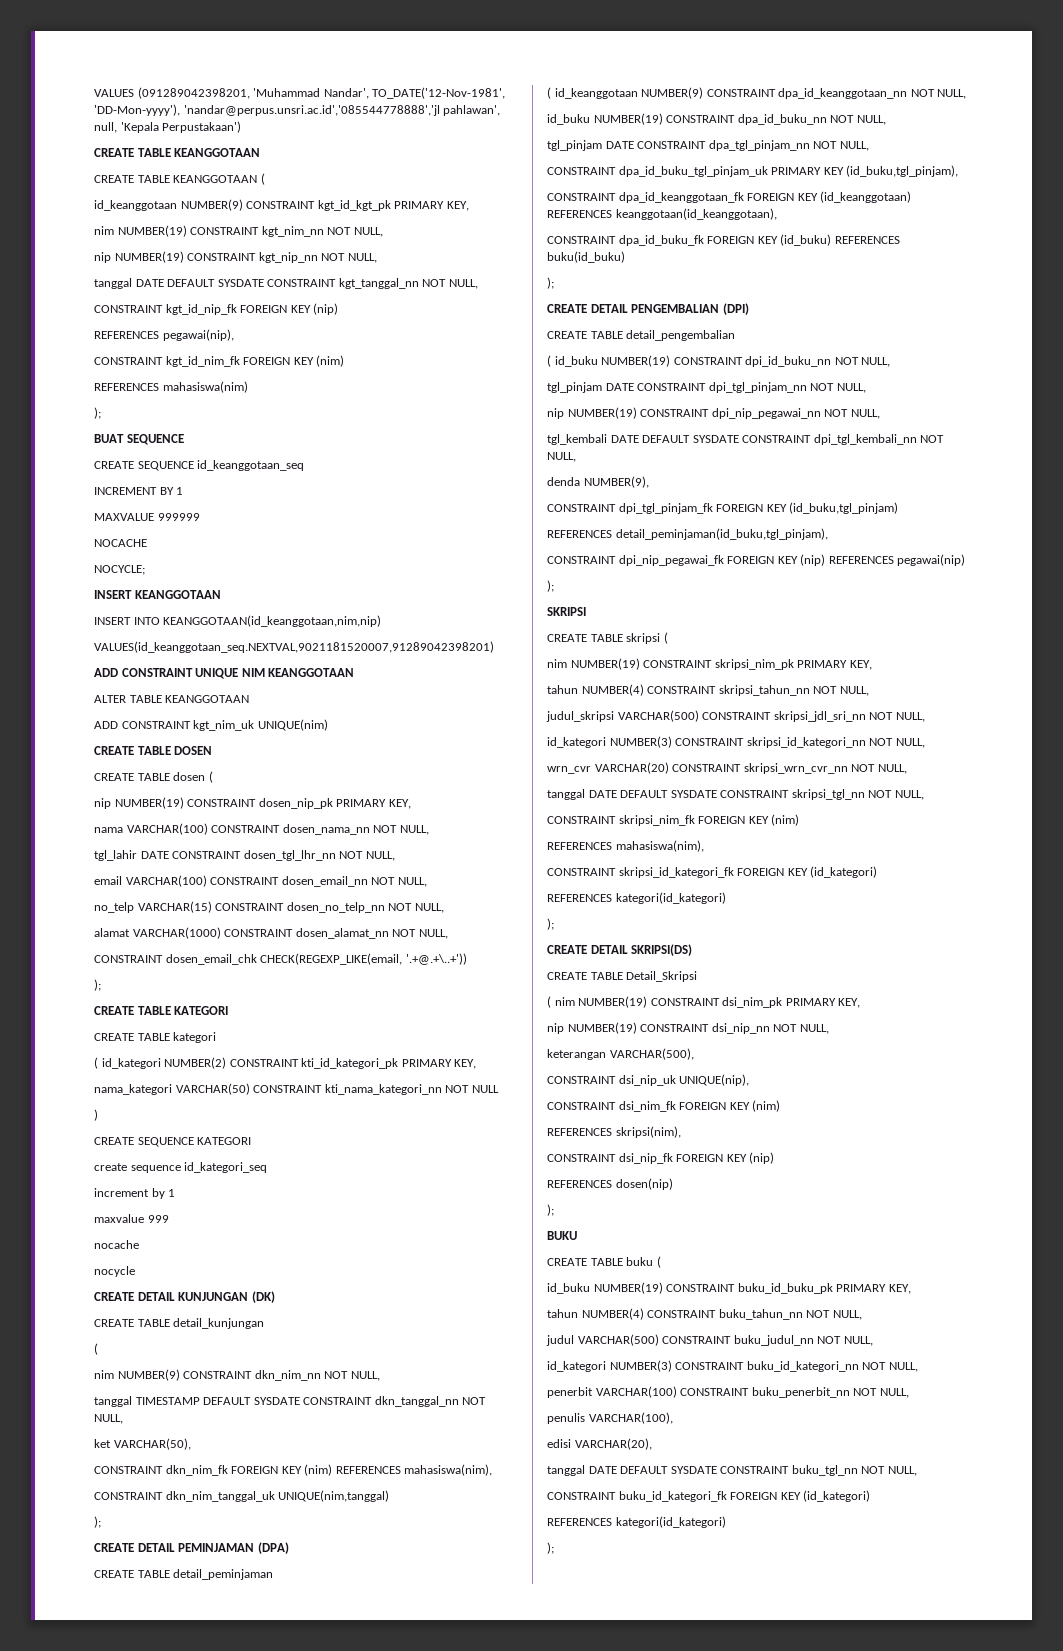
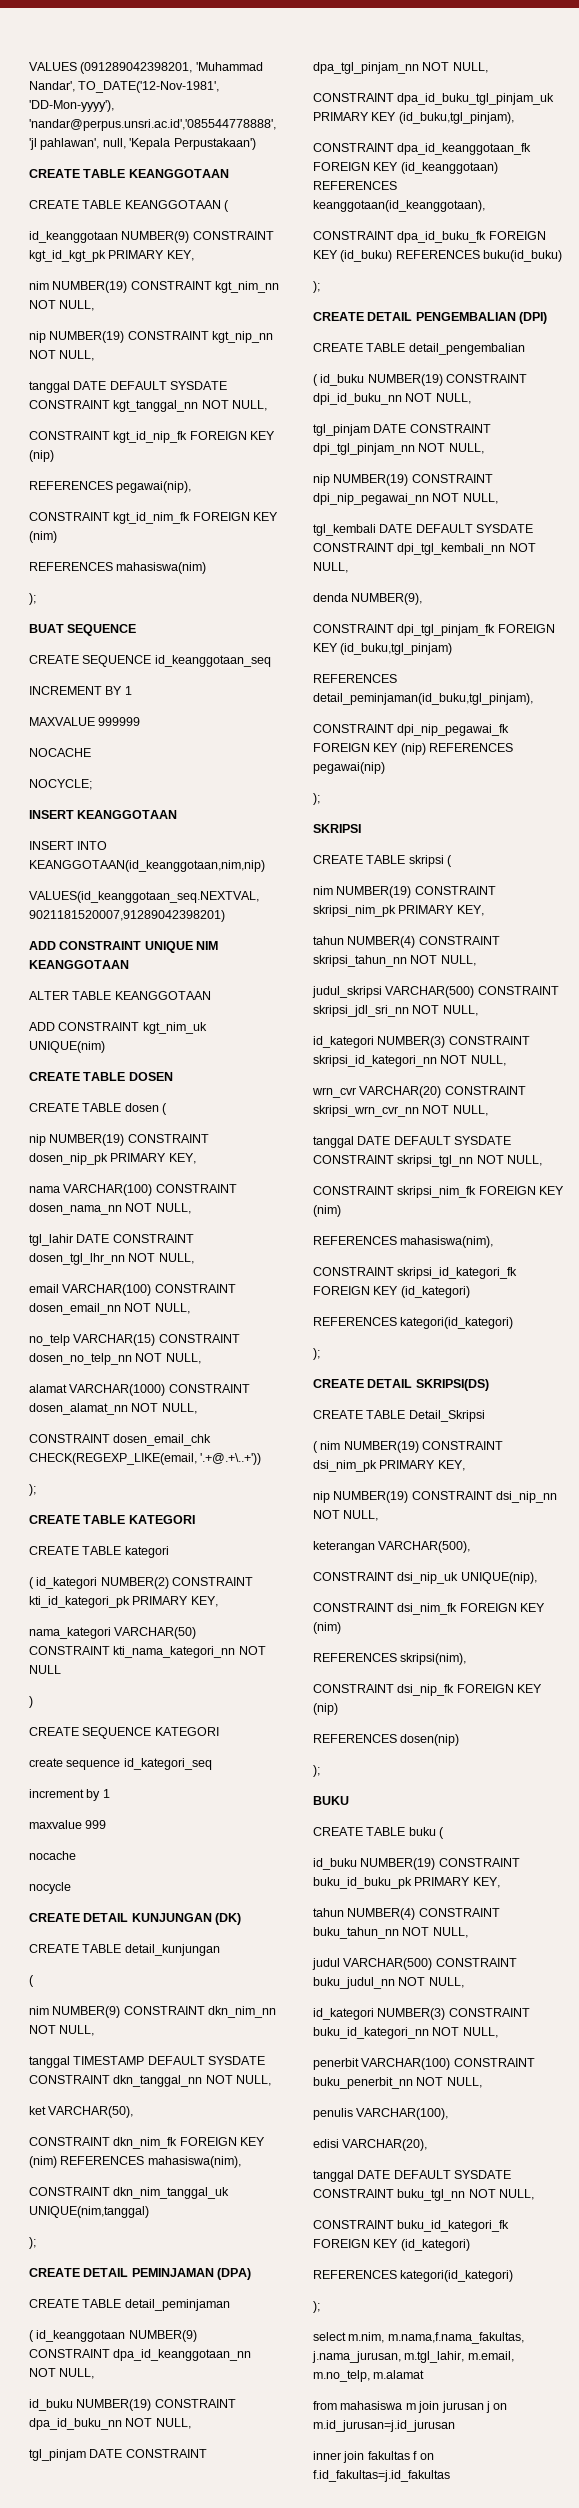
(554, 1548) none -> [313,2332,524,2344] [312,2351,514,2363] [313,2370,425,2382] [313,2401,508,2413] [313,2420,455,2432] [313,2451,434,2463] [313,2470,450,2482] // select m.nim, m.nama,f.nama_fakultas, j.nama_jurusan, m.tgl_lahir, m.email, m.no_telp, m.alamat // from mahasiswa m join jurusan j on m.id_jurusan=j.id_jurusan // inner join fakultas f on f.id_fakultas=j.id_fakultas

